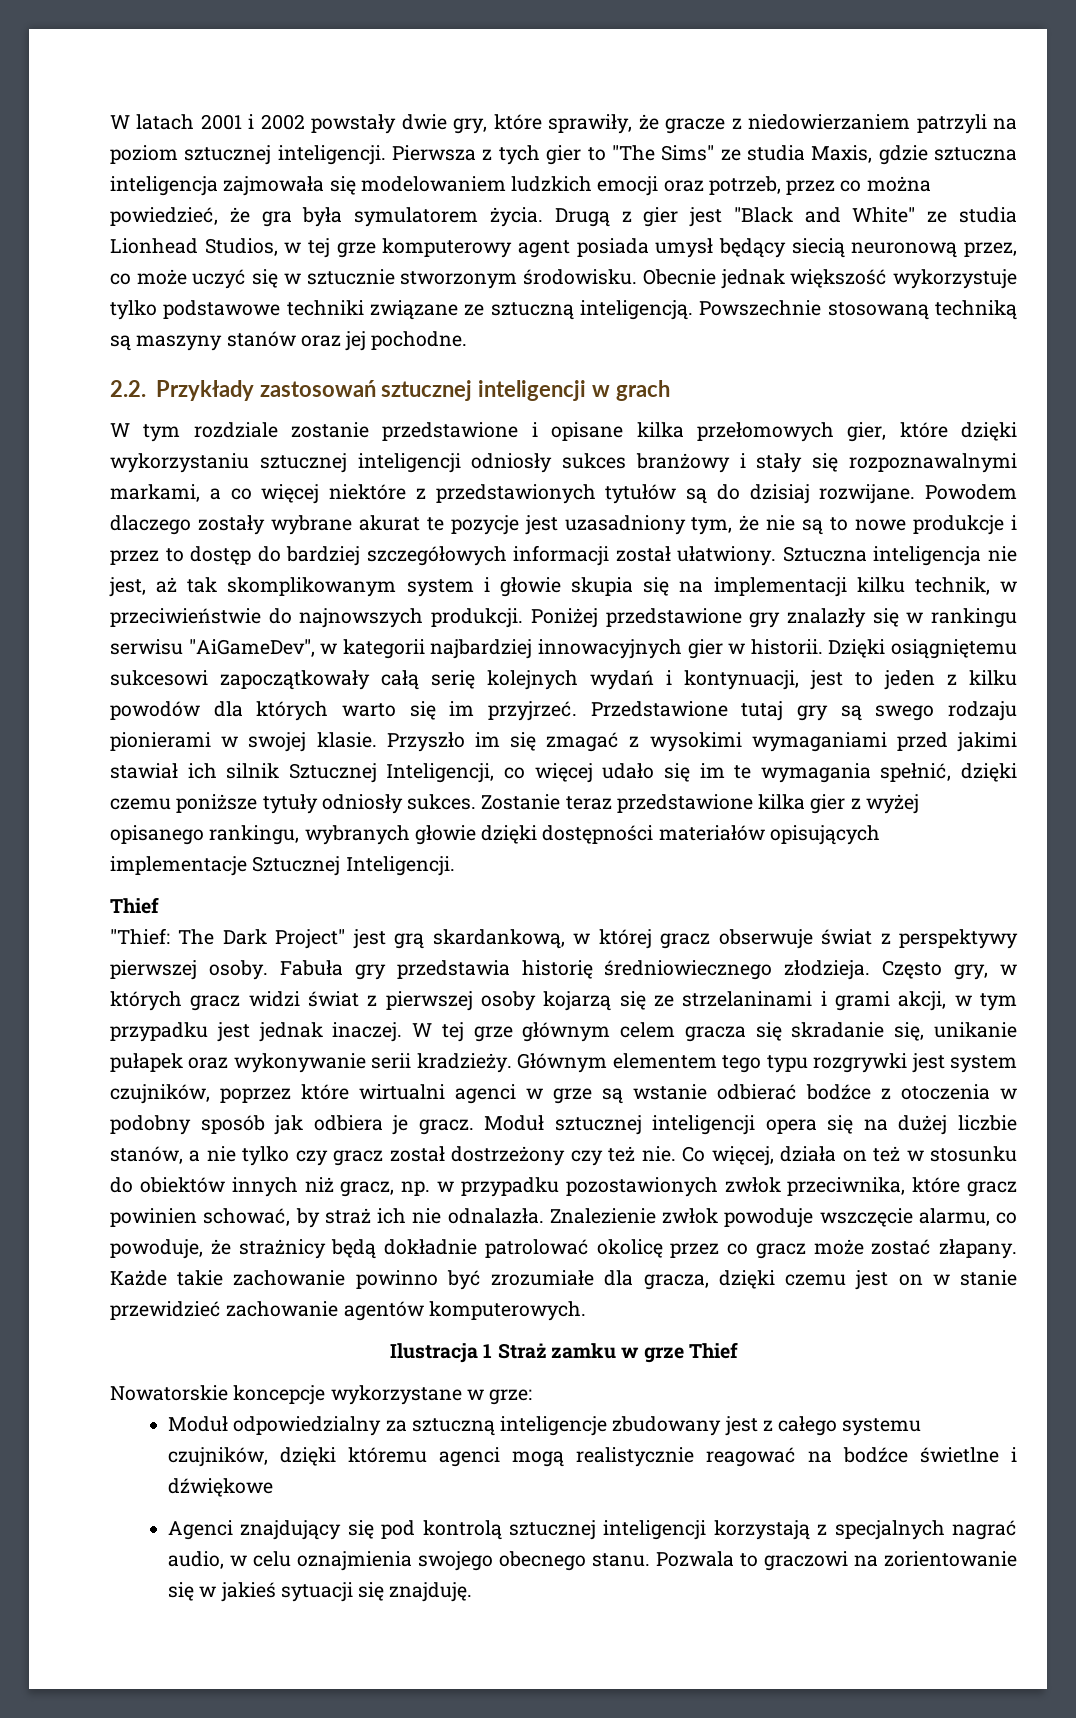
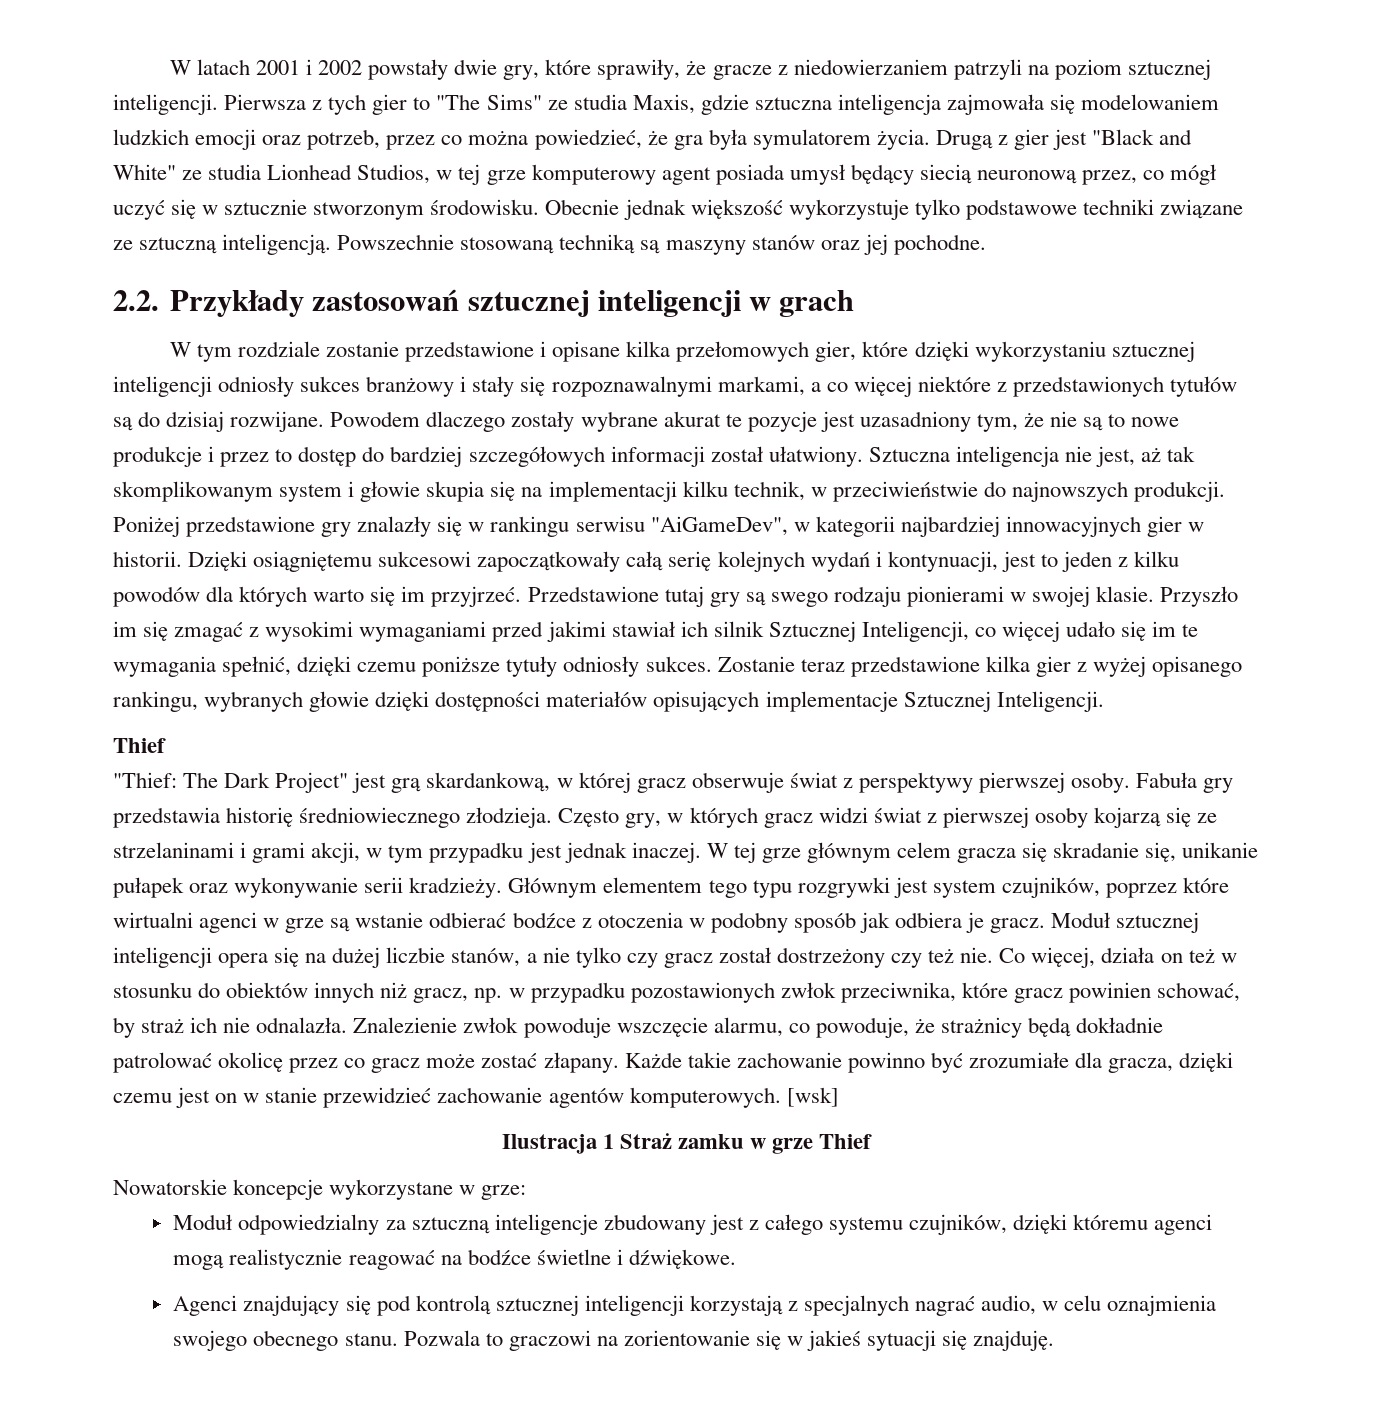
[136,269,187,285] może -> [1170,164,1217,185] mógł
(586, 1311) none -> [786,1087,839,1107] [wsk]
[168,1478,274,1497] dźwiękowe -> [628,1249,736,1269] dźwiękowe.

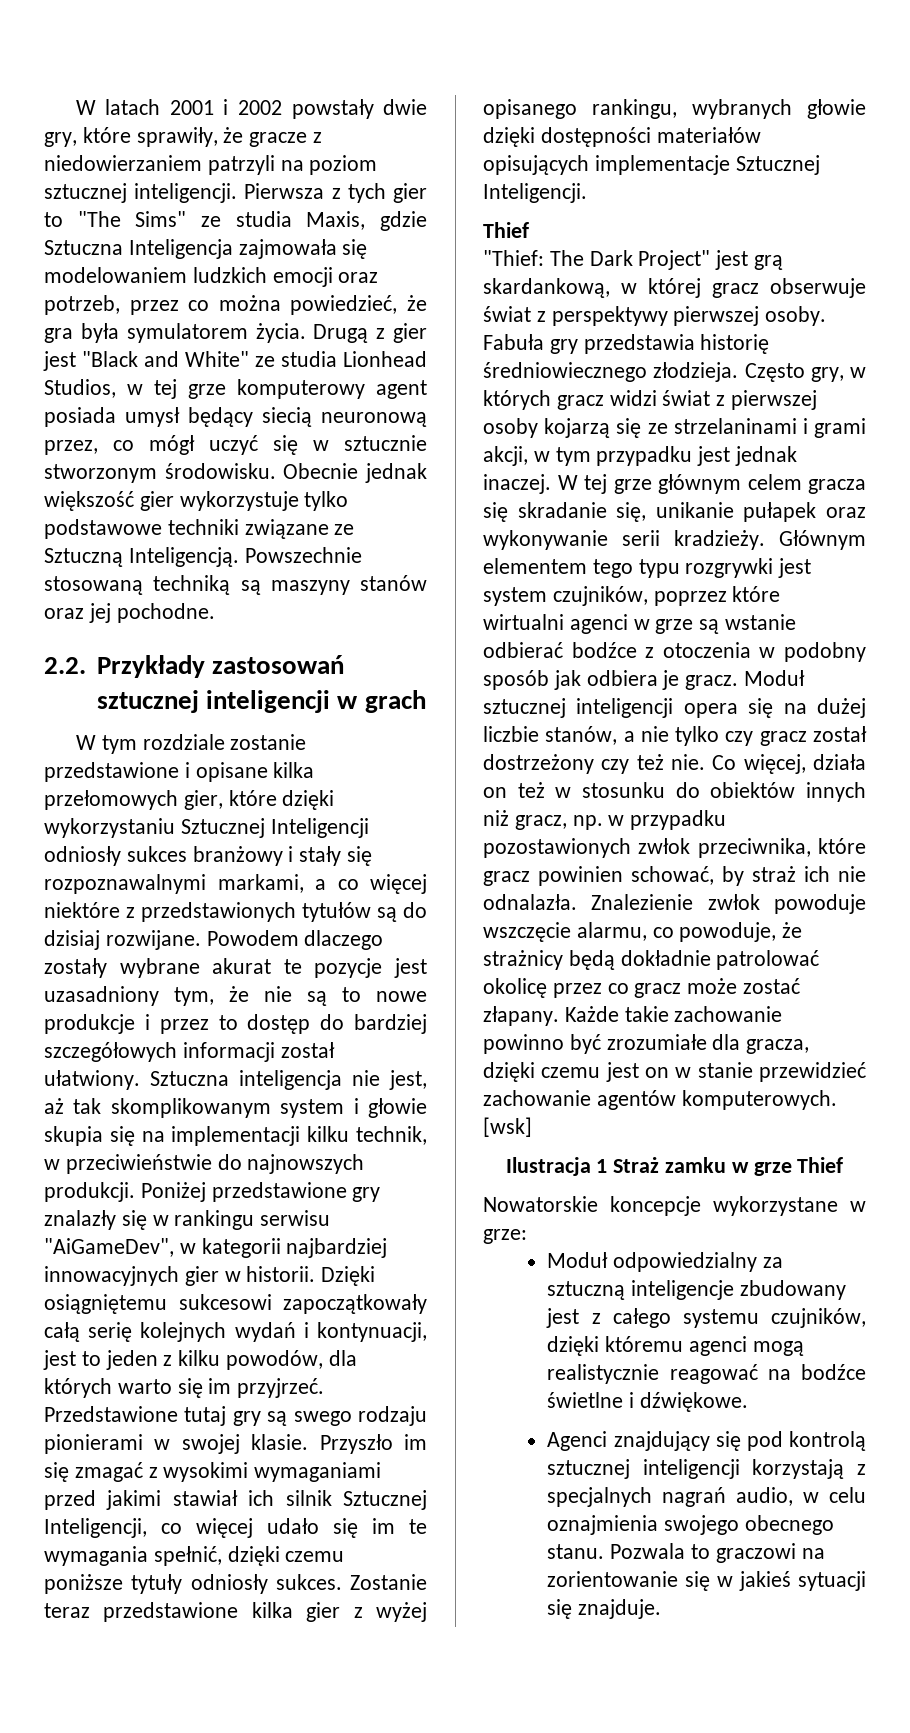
[754,94,941,115] sztuczna inteligencja -> [44,239,233,259] Sztuczna Inteligencja
(783, 209) none -> [139,491,174,511] gier
[139,234,332,255] sztuczną inteligencją. -> [44,547,239,567] Sztuczną Inteligencją.
[1111,341,1195,362] [113,376,212,397] sztucznej inteligencji -> [180,818,369,838] Sztucznej Inteligencji
[113,586,200,607] powodów -> [226,1350,324,1370] powodów,
[915,1296,976,1316] nagrać -> [662,1487,727,1507] nagrań
[973,1330,1055,1351] znajduję. -> [578,1599,662,1619] znajduje.

